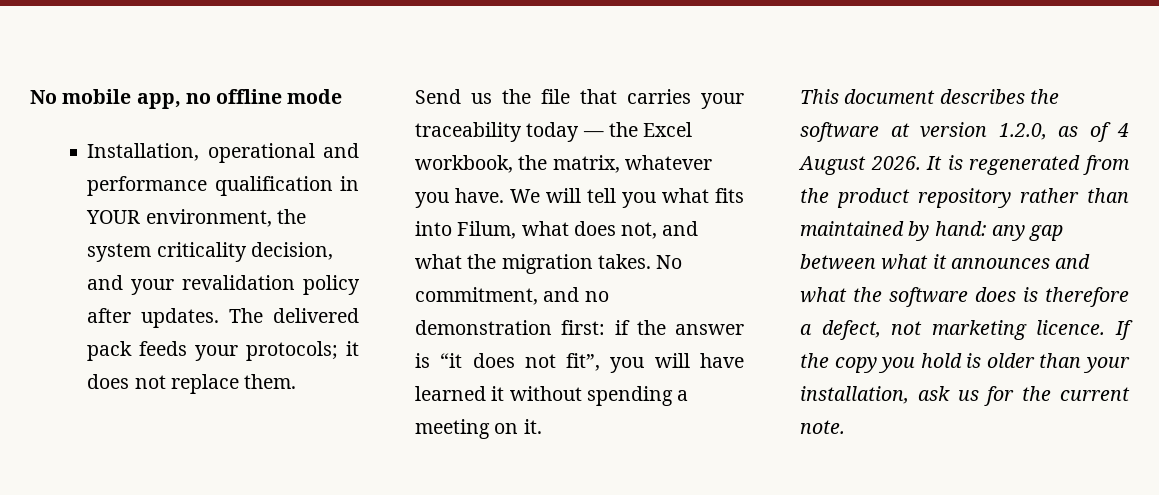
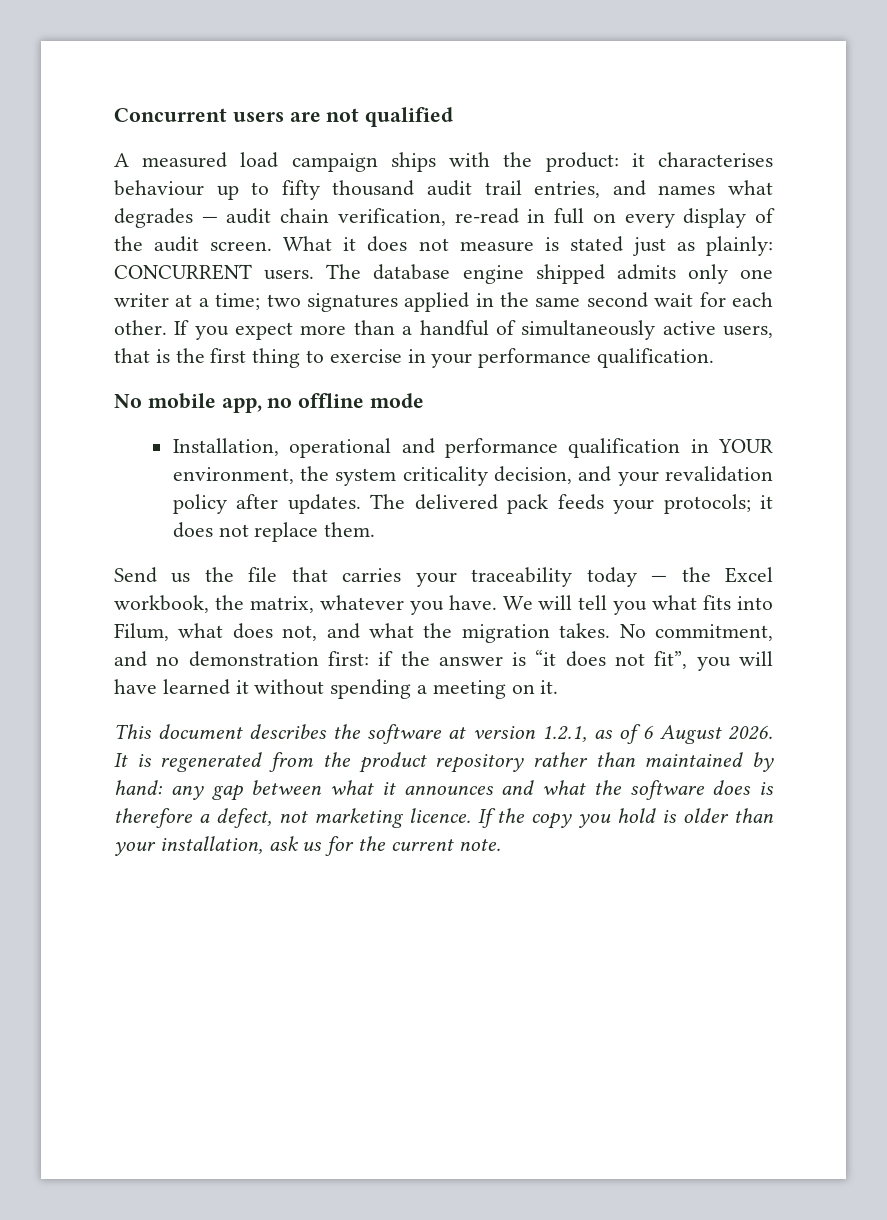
(30, 97) none -> [114,107,454,127] [114,152,773,172] [114,180,774,200] [114,208,776,228] [114,236,774,256] [114,264,773,284] [114,292,773,312] [114,320,773,340] [114,348,715,368] Concurrent users are not qualified // A measured load campaign ships with the product: it characterises behaviour up to fifty thousand audit trail entries, and names what degrades — audit chain verification, re-read in full on every display of the audit screen. What it does not measure is stated just as plainly: CONCURRENT users. The database engine shipped admits only one writer at a time; two signatures applied in the same second wait for each other. If you expect more than a handful of simultaneously active users, that is the first thing to exercise in your performance qualification. //
[998,123,1047,140] 1.2.0, -> [541,725,587,742] 1.2.1,
[1117,123,1129,137] 4 -> [642,725,654,739] 6

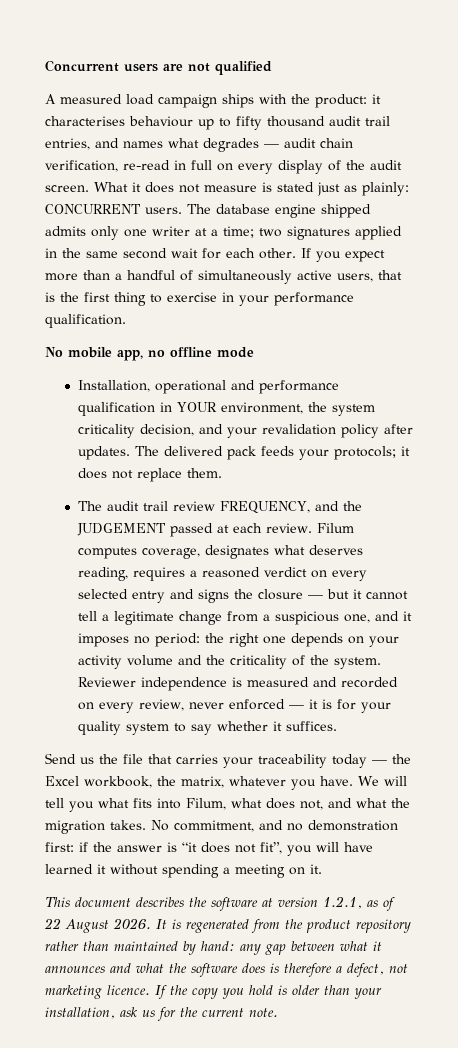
(376, 529) none -> [77,501,362,514] [76,523,354,537] [77,545,363,559] [77,567,367,581] [77,589,408,603] [77,611,412,625] [77,633,399,647] [77,655,381,669] [77,677,398,691] [77,699,391,713] [77,721,337,735] // The audit trail review FREQUENCY, and the JUDGEMENT passed at each review. Filum computes coverage, designates what deserves reading, requires a reasoned verdict on every selected entry and signs the closure — but it cannot tell a legitimate change from a suspicious one, and it imposes no period: the right one depends on your activity volume and the criticality of the system. Reviewer independence is measured and recorded on every review, never enforced — it is for your quality system to say whether it suffices.
[642,725,654,739] 6 -> [44,918,61,929] 22

